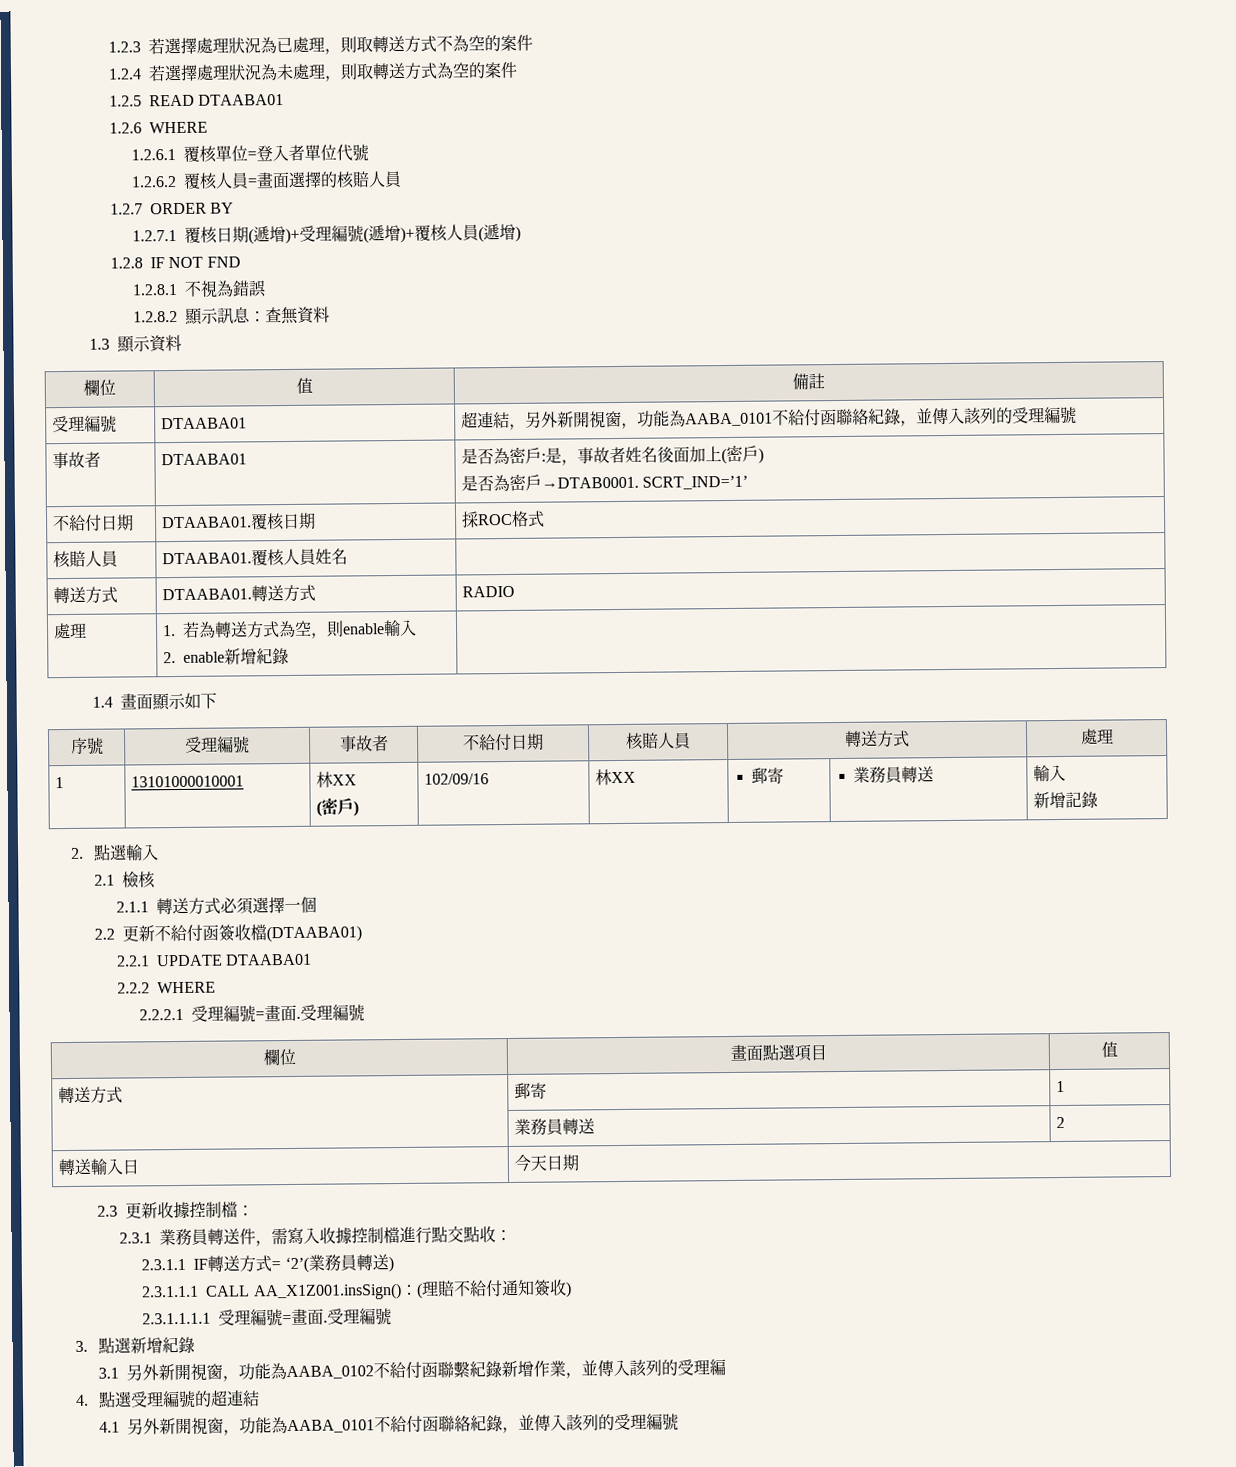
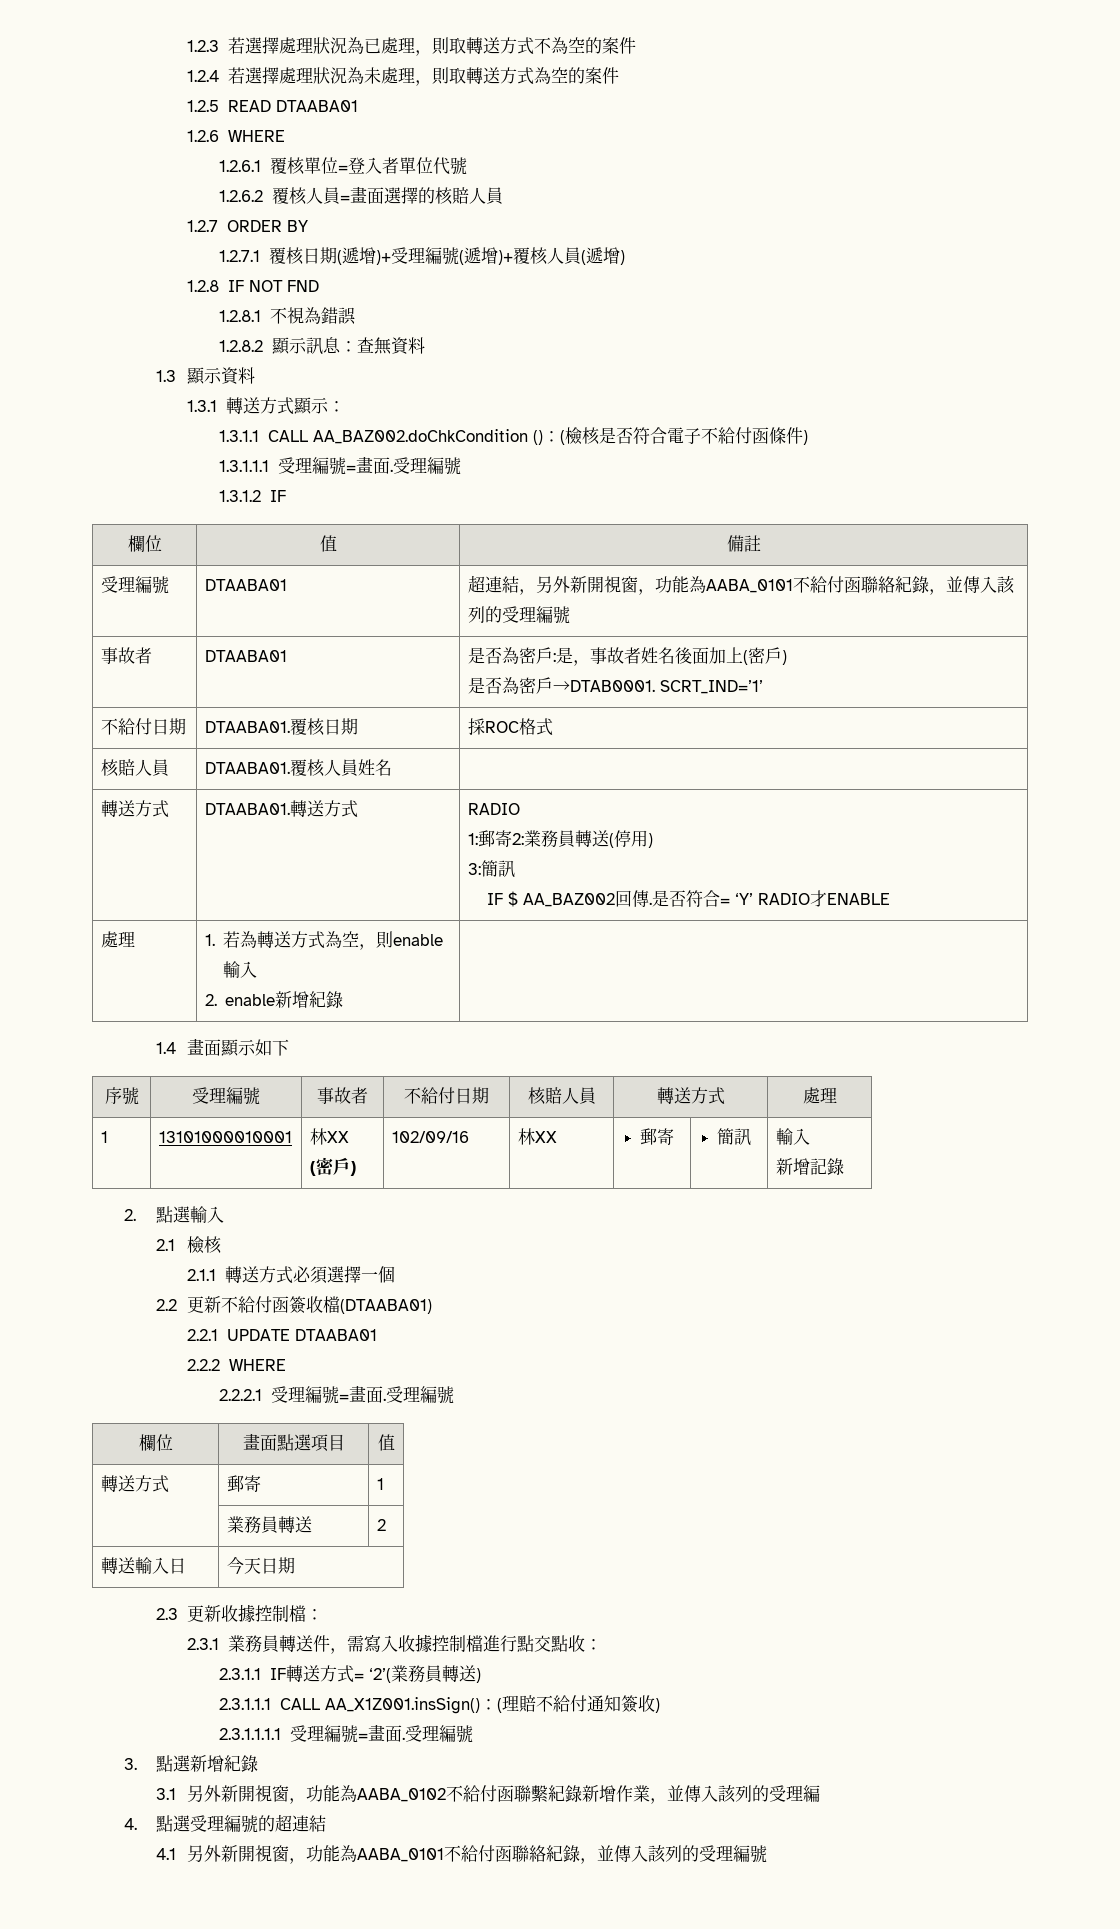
(182, 343) none -> [187,397,345,415] [219,427,808,445] [219,456,461,475] [219,490,286,502] // 1.3.1轉送方式顯示： // 1.3.1.1 CALL AA_BAZ002.doChkCondition ()：(檢核是否符合電子不給付函條件) // 1.3.1.1.1受理編號=畫面.受理編號 // 1.3.1.2 IF
(515, 591) none -> [467,830,653,848] [467,860,515,878] [486,890,890,907] // 1:郵寄2:業務員轉送(停用) // 3:簡訊 // IF $ AA_BAZ002回傳.是否符合= ‘Y’ RADIO才ENABLE
[853,766,935,783] 業務員轉送 -> [717,1128,752,1146] 簡訊

